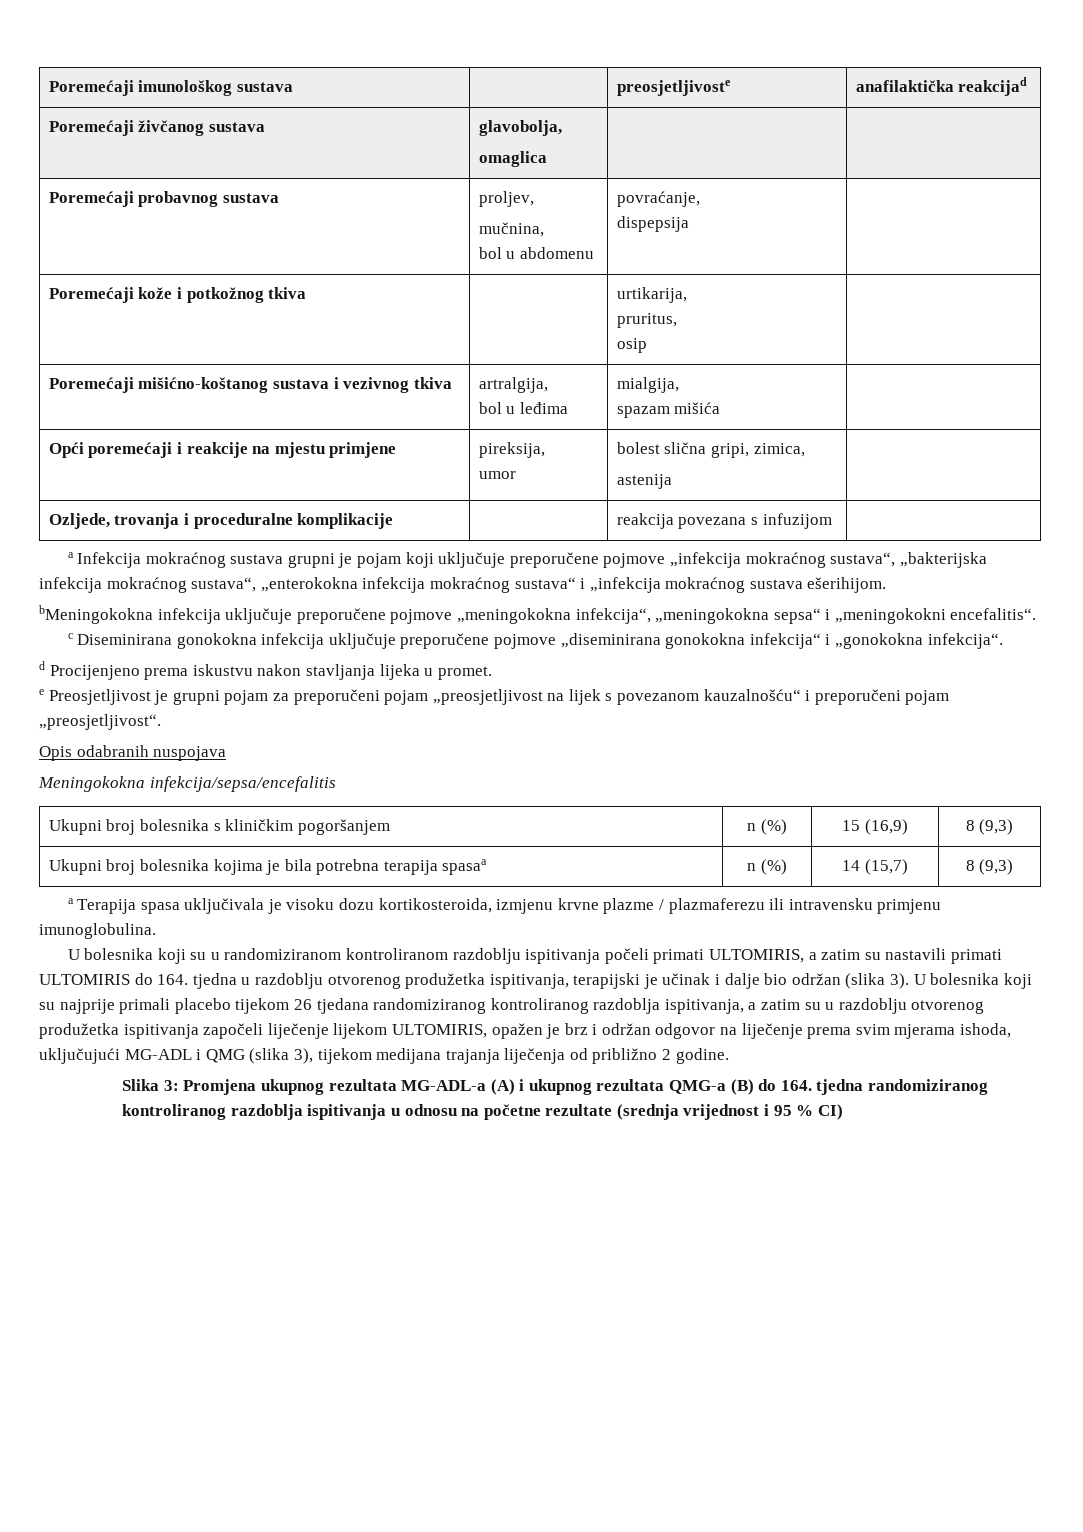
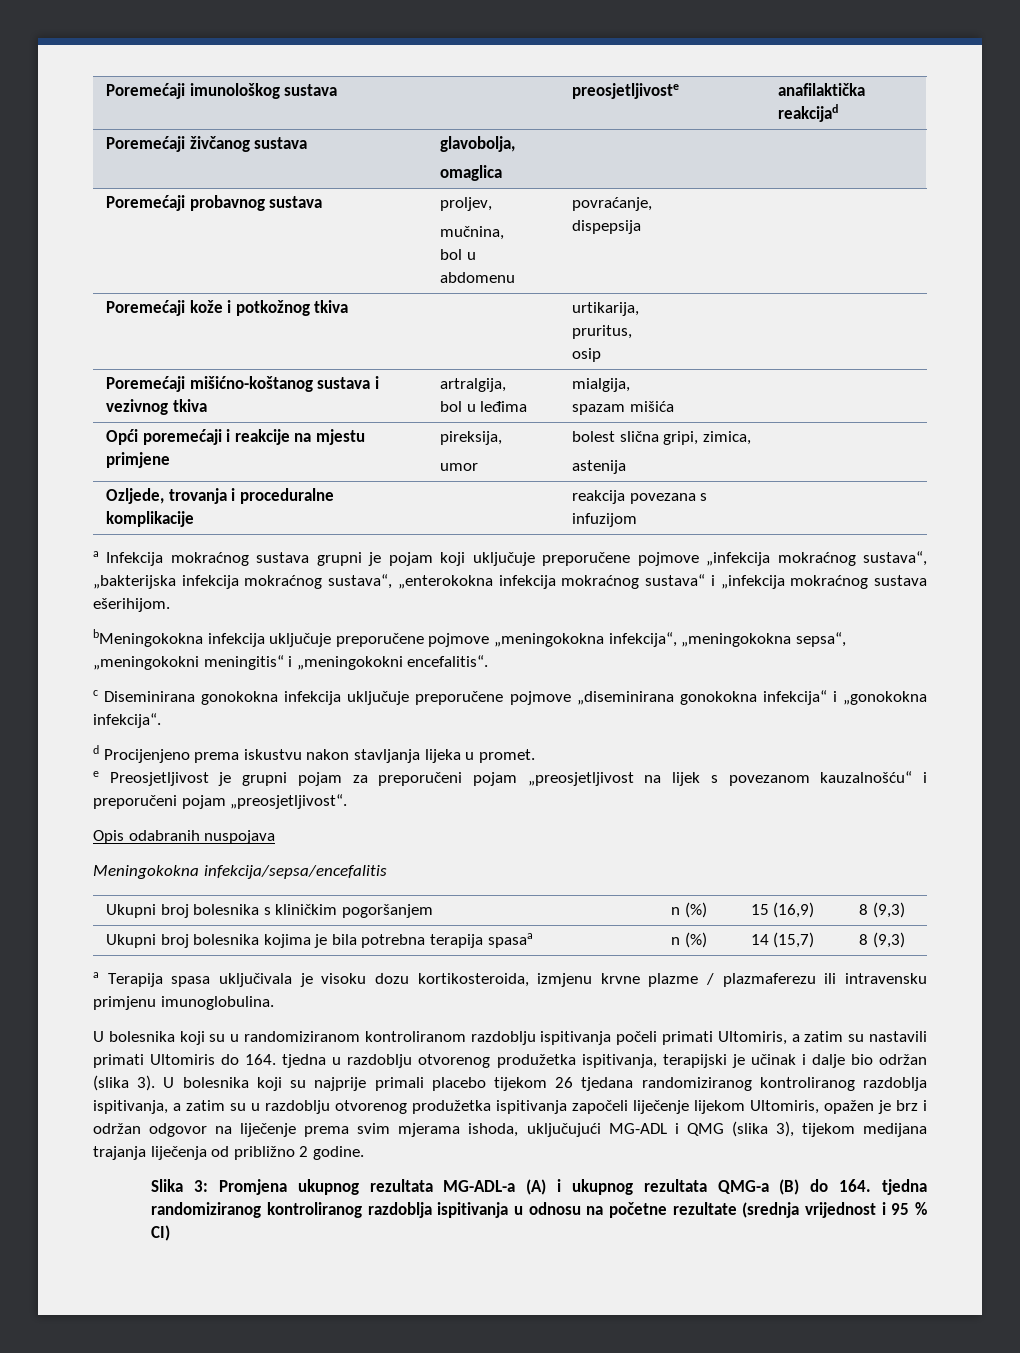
[773,608,821,624] sepsa“ -> [795,632,846,647] [93,655,284,670] sepsa“, „meningokokni meningitis“
[709,949,805,963] ULTOMIRIS, -> [717,1031,787,1045] Ultomiris,
[39,974,130,985] ULTOMIRIS -> [150,1054,216,1065] Ultomiris
[391,1024,487,1038] ULTOMIRIS, -> [750,1100,819,1114] Ultomiris,

